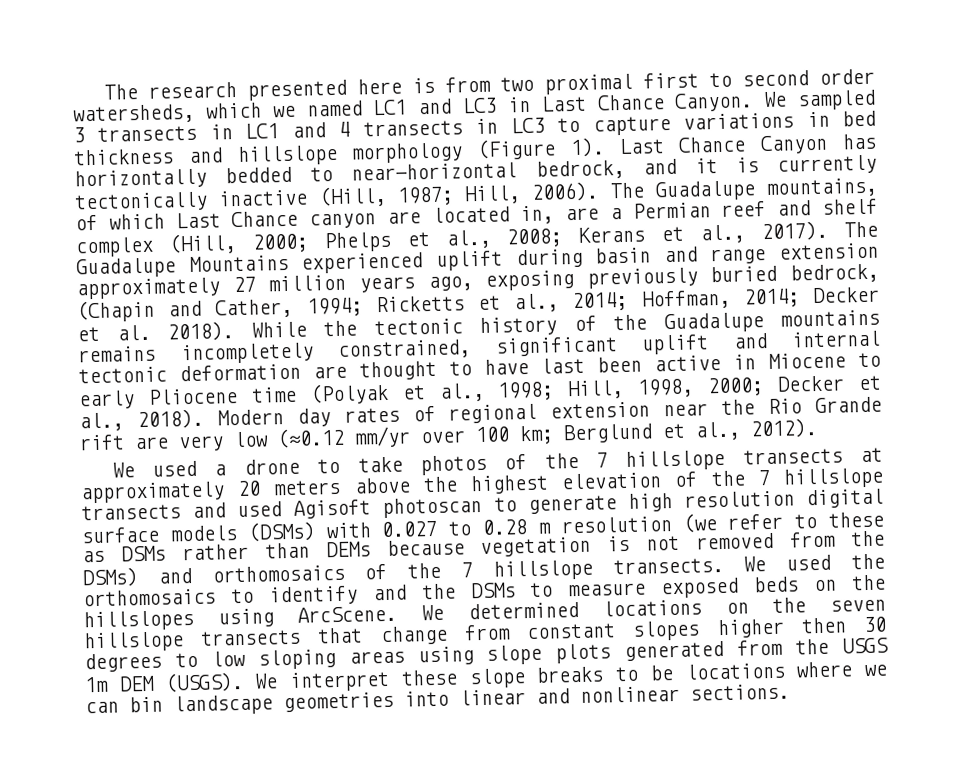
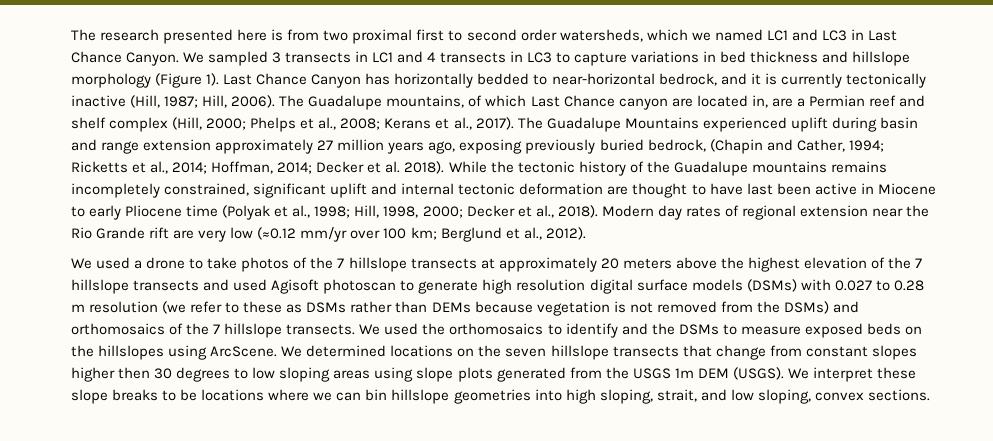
[173,694,273,716] landscape -> [391,389,450,404] hillslope
[459,685,680,706] linear and nonlinear -> [565,389,864,404] high sloping, strait, and low sloping, convex

